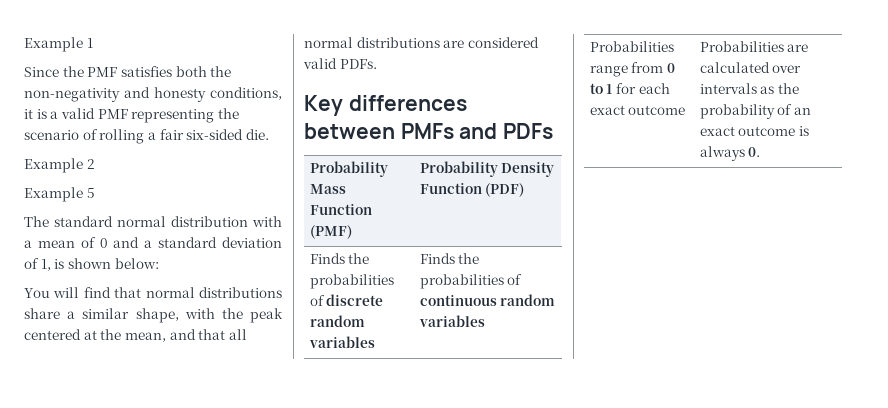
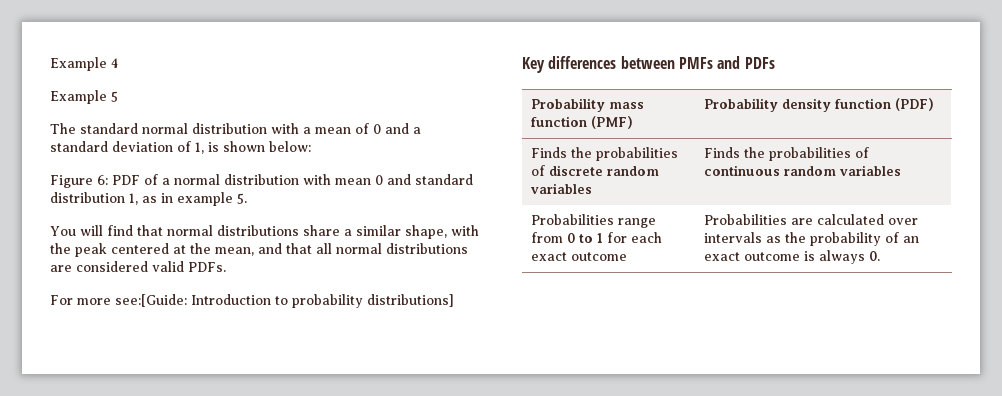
[24,37,93,52] [24,66,232,77] [24,87,282,102] [24,108,239,123] [24,129,269,144] [24,158,95,173] Example 1 // Since the PMF satisfies both the non-negativity and honesty conditions, it is a valid PMF representing the scenario of rolling a fair six-sided die. // Example 2 -> [50,57,118,71] Example 4
(159, 263) none -> [50,174,473,188] [50,192,247,206] // Figure 6: PDF of a normal distribution with mean 0 and standard distribution 1, as in example 5.
(377, 64) none -> [50,294,454,308] // For more see:[Guide: Introduction to probability distributions]
[309,184,346,194] [309,204,372,215] Mass Function -> [608,102,644,109] [530,116,587,127] mass function
[501,162,555,177] [419,183,482,194] Density Function -> [781,98,891,112] density function

